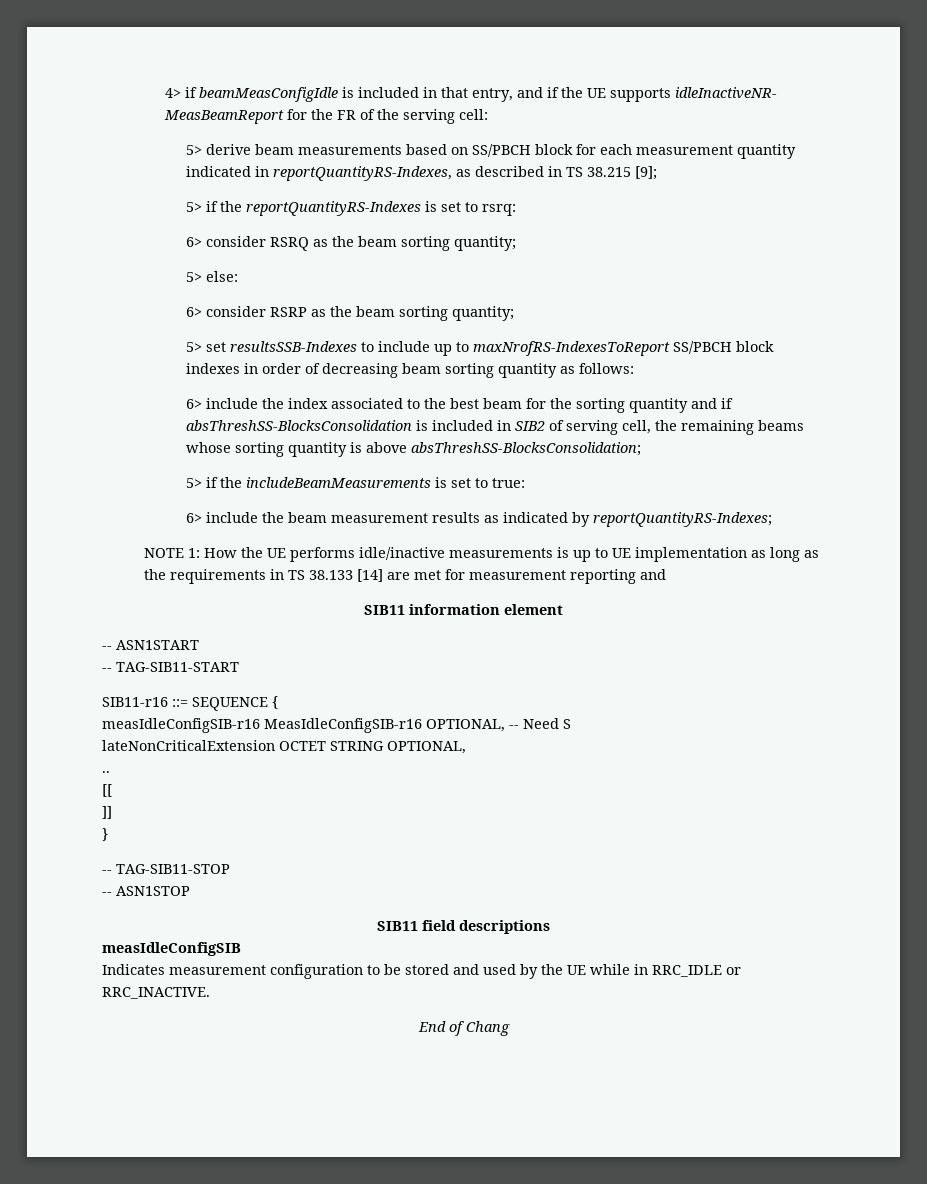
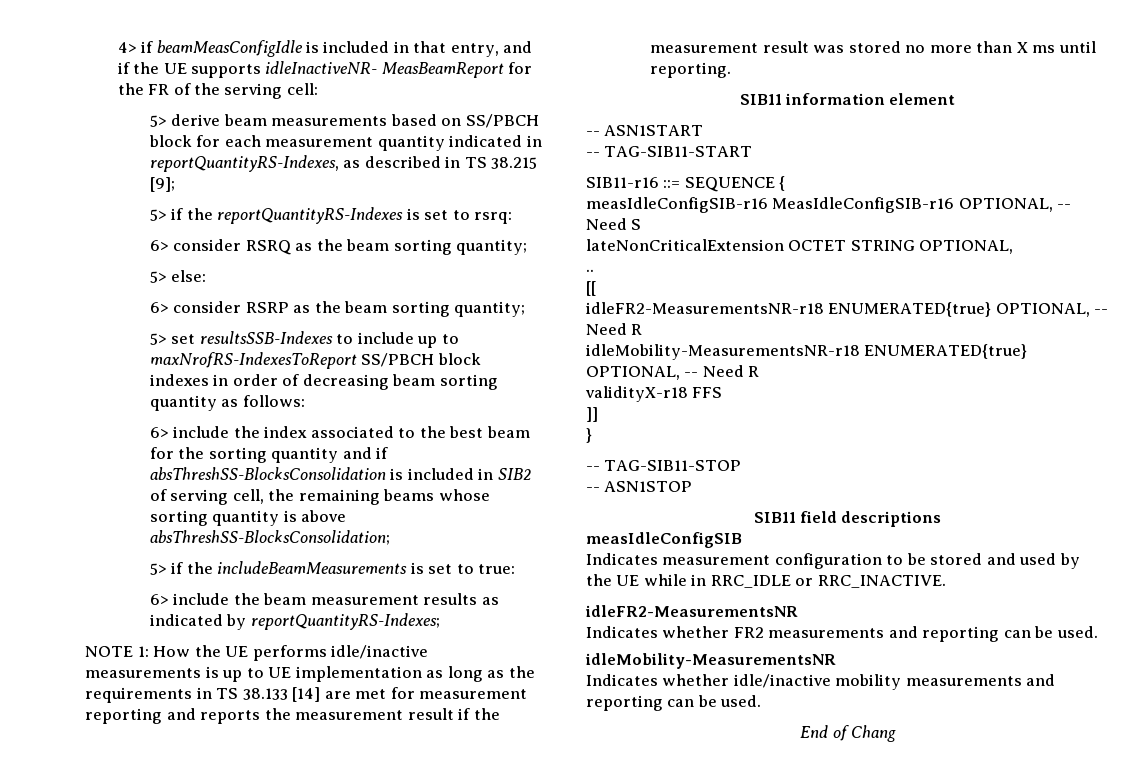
(667, 574) none -> [200,708,500,724] [650,41,1096,53] [650,62,732,78] reports the measurement result if the measurement result was stored no more than X ms until reporting.
(112, 790) none -> [586,302,1109,317] [586,323,643,335] [586,344,1028,360] [586,365,760,380] [585,386,723,402] // idleFR2-MeasurementsNR-r18 ENUMERATED{true} OPTIONAL, -- Need R // idleMobility-MeasurementsNR-r18 ENUMERATED{true} OPTIONAL, -- Need R // validityX-r18 FFS
(210, 993) none -> [585,605,798,617] [586,626,1098,642] [585,653,836,669] [586,674,1056,690] [586,695,762,711] // idleFR2-MeasurementsNR // Indicates whether FR2 measurements and reporting can be used. // idleMobility-MeasurementsNR // Indicates whether idle/inactive mobility measurements and reporting can be used.

